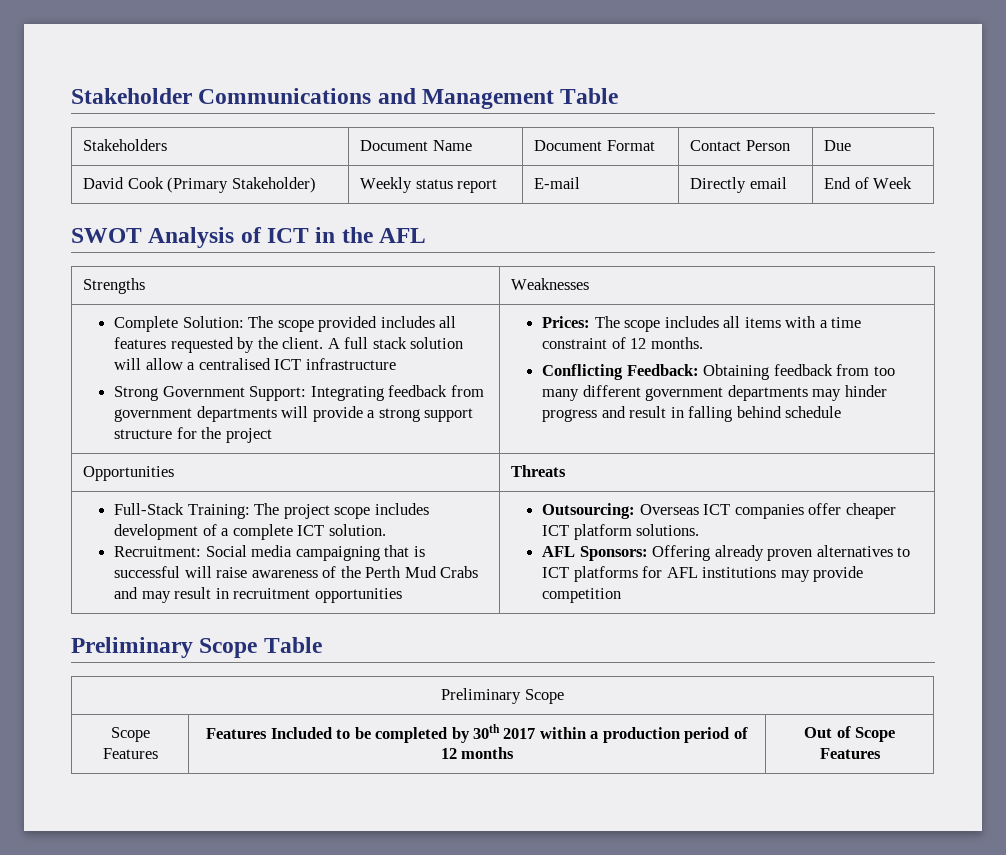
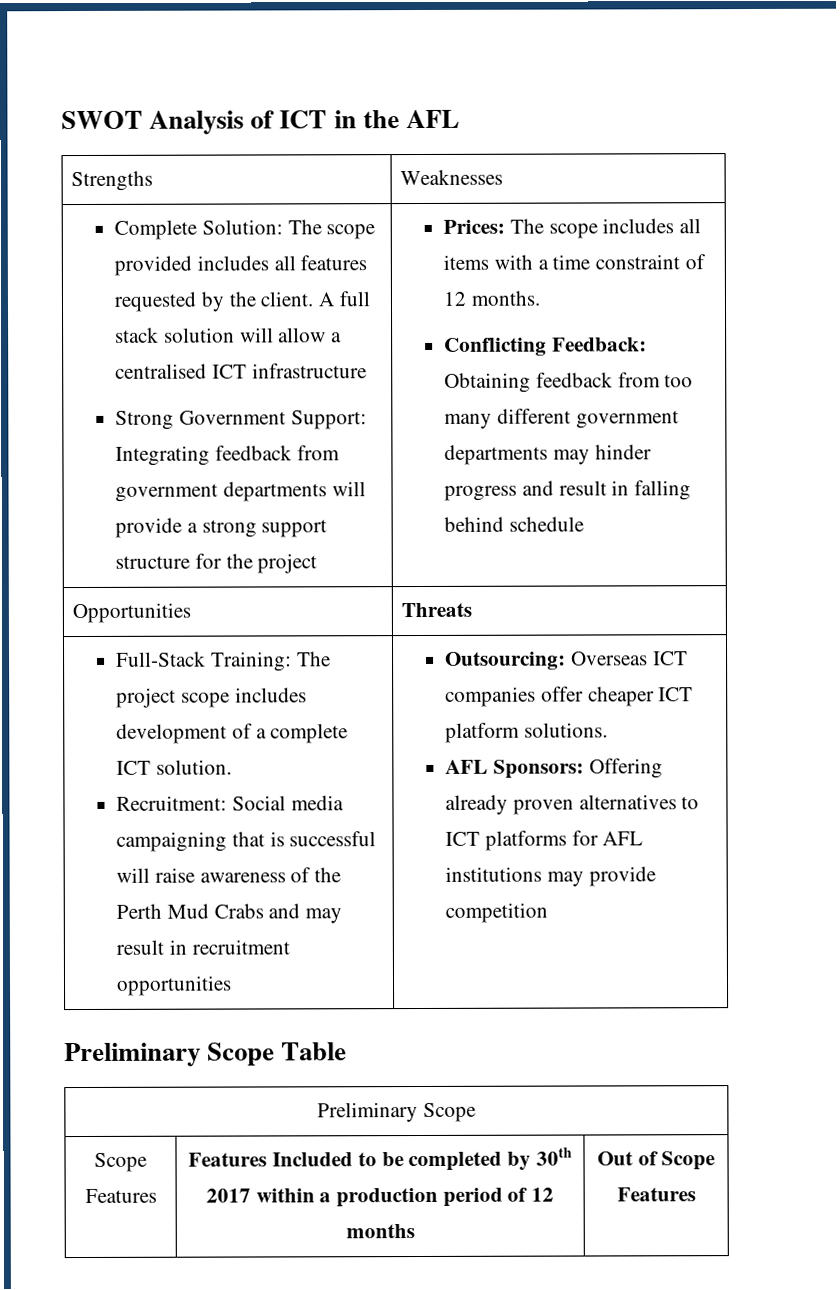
[71,88,619,109] [83,139,168,151] [360,140,472,151] [534,140,655,151] [690,140,790,151] [824,140,852,151] [83,177,316,193] [360,177,498,193] [534,177,581,189] [690,177,787,193] [824,177,913,189] Stakeholder Communications and Management Table // Stakeholders | Document Name | Document Format | Contact Person | Due // David Cook (Primary Stakeholder) | Weekly status report | E-mail | Directly email | End of Week // -> (61, 120) none

